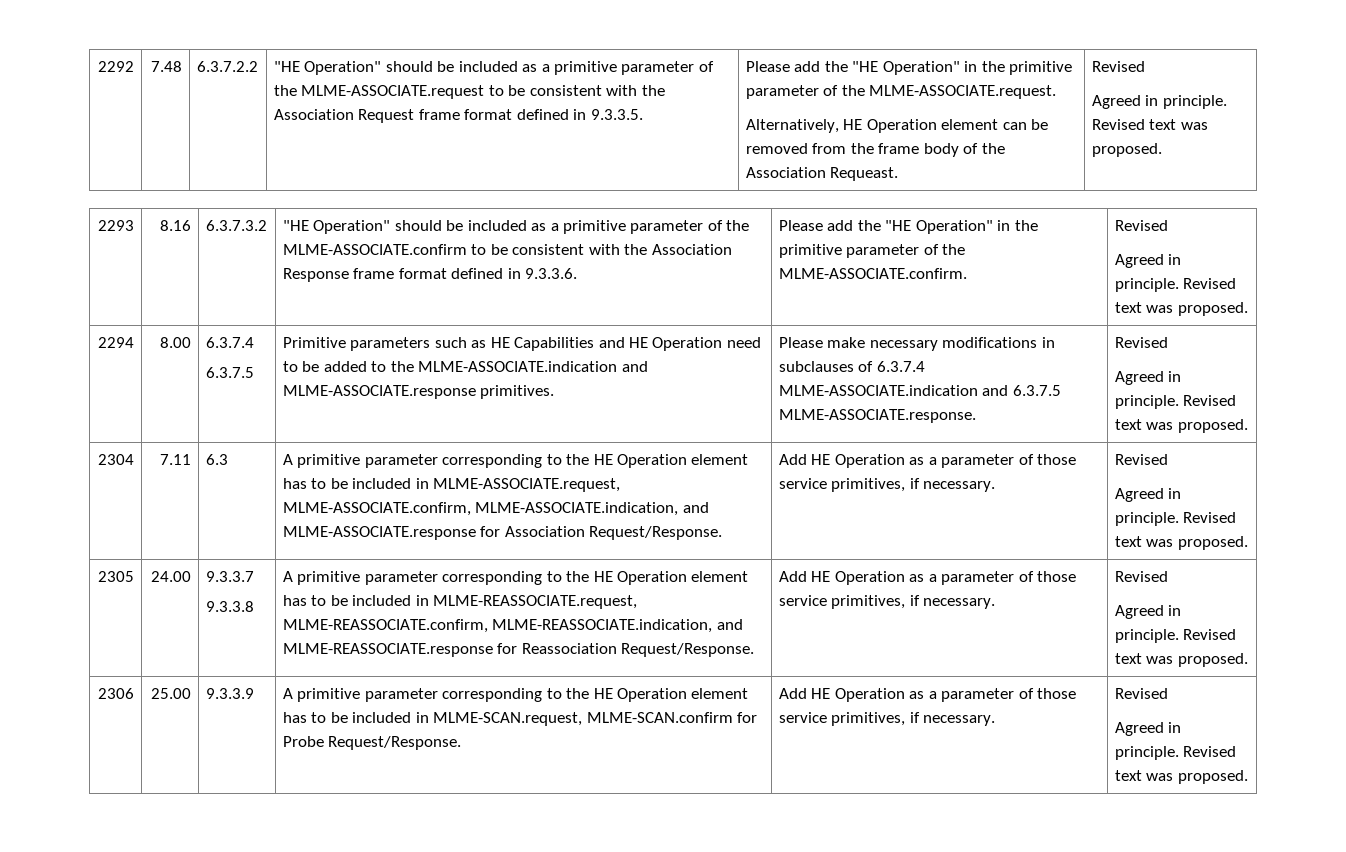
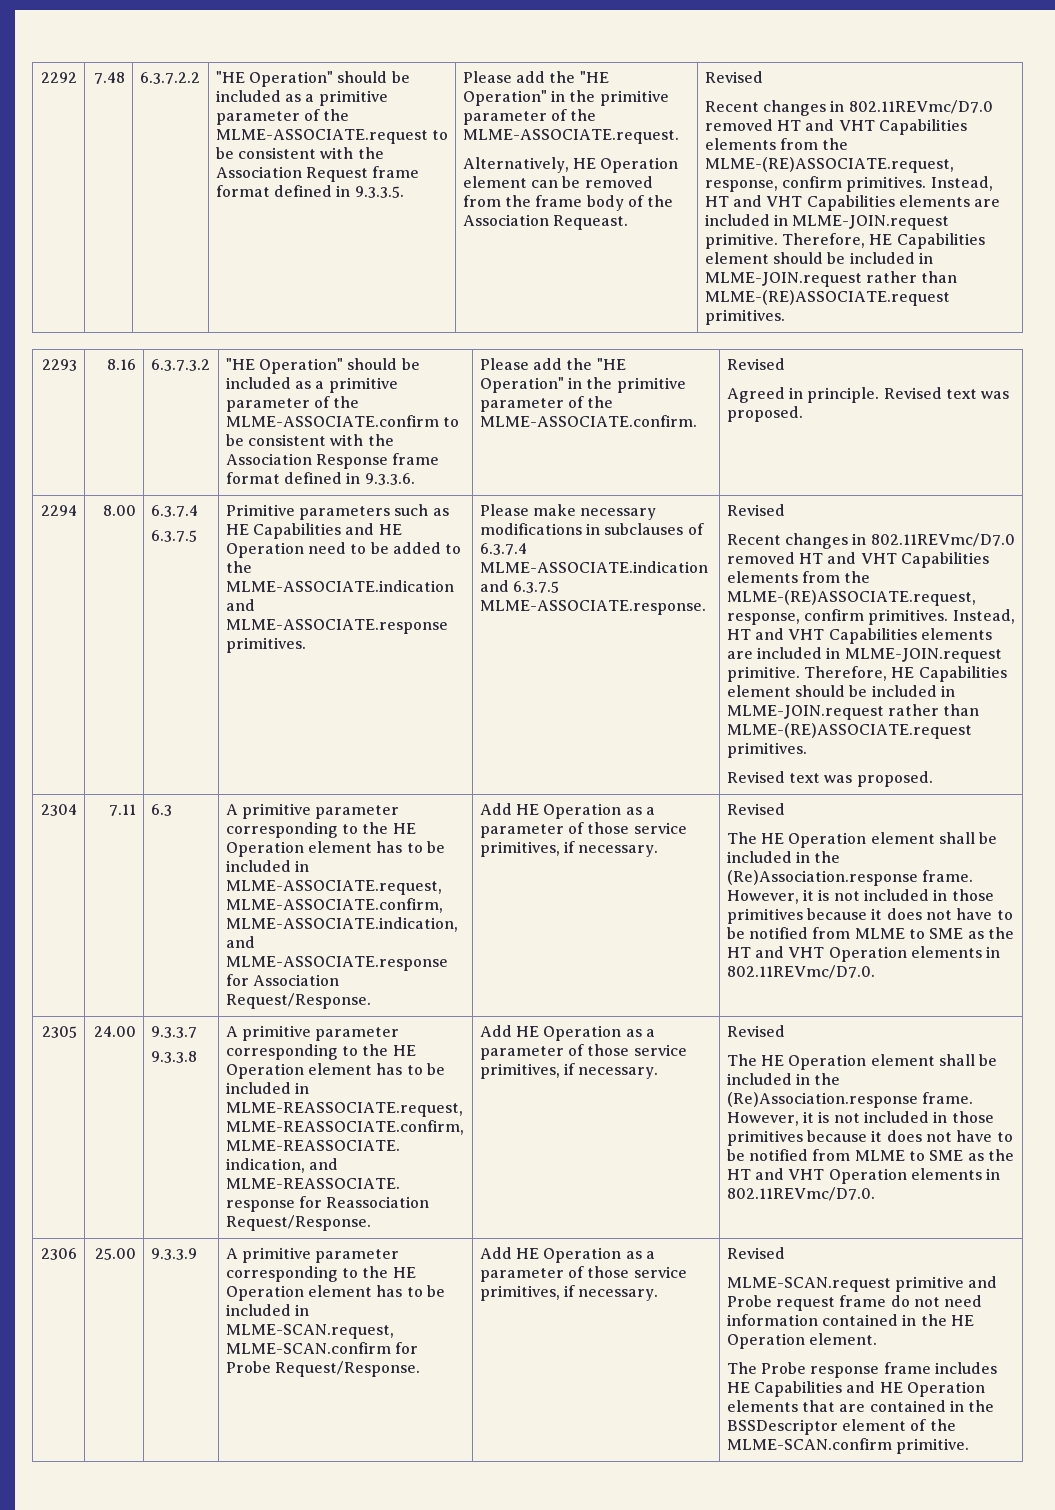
[1091,95,1227,109] [1091,119,1208,130] [1091,143,1162,157] Agreed in principle. Revised text was proposed. -> [704,100,993,116] [704,119,968,135] [704,138,849,150] [704,157,954,173] [704,176,993,192] [704,195,1001,211] [704,214,950,230] [704,233,985,249] [704,252,934,264] [704,271,958,287] [704,290,950,306] [704,309,785,325] Recent changes in 802.11REVmc/D7.0 removed HT and VHT Capabilities elements from the MLME-(RE)ASSOCIATE.request, response, confirm primitives. Instead, HT and VHT Capabilities elements are included in MLME-JOIN.request primitive. Therefore, HE Capabilities element should be included in MLME-JOIN.request rather than MLME-(RE)ASSOCIATE.request primitives.
[1114,371,1182,385] [1114,395,1179,409] Agreed in principle. -> [726,533,1015,549] [726,552,990,568] [726,571,871,583] [726,590,976,606] [726,609,1015,625] [726,628,993,644] [726,647,1002,663] [726,666,1007,682] [726,685,956,697] [726,704,980,720] [726,723,972,739] [726,742,807,758] Recent changes in 802.11REVmc/D7.0 removed HT and VHT Capabilities elements from the MLME-(RE)ASSOCIATE.request, response, confirm primitives. Instead, HT and VHT Capabilities elements are included in MLME-JOIN.request primitive. Therefore, HE Capabilities element should be included in MLME-JOIN.request rather than MLME-(RE)ASSOCIATE.request primitives. //
[1114,488,1182,502] [1114,512,1237,526] [1114,536,1248,550] Agreed in principle. Revised text was proposed. -> [726,832,998,848] [726,851,841,863] [726,870,974,886] [726,889,994,904] [726,908,1013,924] [726,927,1015,939] [726,946,1001,962] [726,965,875,979] The HE Operation element shall be included in the (Re)Association.response frame. However, it is not included in those primitives because it does not have to be notified from MLME to SME as the HT and VHT Operation elements in 802.11REVmc/D7.0.
[1114,605,1182,619] [1114,629,1237,643] [1114,653,1248,667] Agreed in principle. Revised text was proposed. -> [726,1054,998,1070] [726,1073,841,1085] [726,1092,974,1108] [726,1111,994,1126] [726,1130,1013,1146] [726,1149,1015,1161] [726,1168,1001,1184] [726,1187,875,1201] The HE Operation element shall be included in the (Re)Association.response frame. However, it is not included in those primitives because it does not have to be notified from MLME to SME as the HT and VHT Operation elements in 802.11REVmc/D7.0.
[1114,722,1182,736] [1114,746,1237,760] [1114,770,1248,784] Agreed in principle. Revised text was proposed. -> [726,1276,998,1292] [726,1295,983,1311] [726,1314,975,1326] [726,1333,878,1349] [726,1362,998,1378] [726,1381,986,1397] [726,1400,995,1412] [726,1419,956,1435] [726,1438,970,1454] MLME-SCAN.request primitive and Probe request frame do not need information contained in the HE Operation element. // The Probe response frame includes HE Capabilities and HE Operation elements that are contained in the BSSDescriptor element of the MLME-SCAN.confirm primitive.

